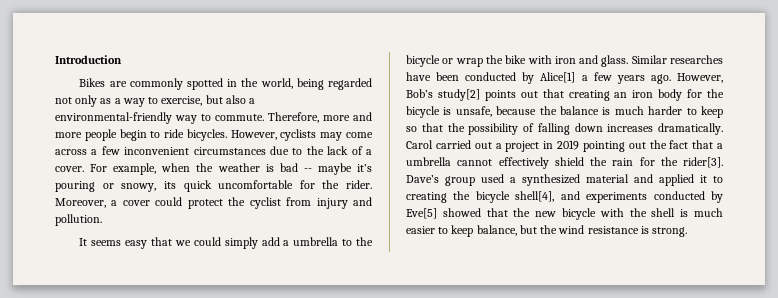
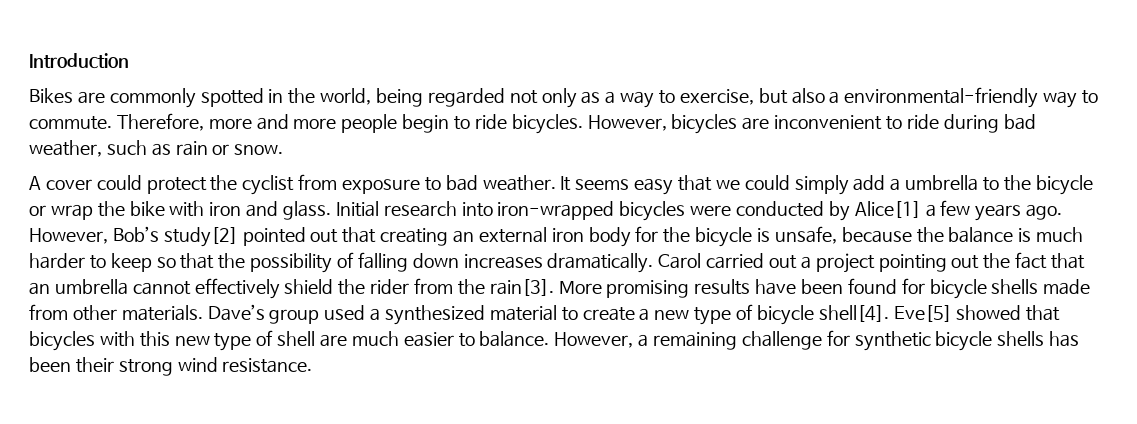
[280,129,373,141] [55,146,372,155] [55,163,372,175] [55,180,372,192] [55,198,118,208] cyclists may come across a few inconvenient circumstances due to the lack of a cover. For example, when the weather is bad -- maybe it’s pouring or snowy, its quick uncomfortable for the rider. Moreover, a -> [671,114,1036,134] [29,140,284,157] [29,176,41,190] bicycles are inconvenient to ride during bad weather, such as rain or snow. // A
[316,197,372,209] [55,214,102,226] injury and pollution. // -> [342,175,556,194] exposure to bad weather.
[631,55,723,64] [406,72,460,81] Similar researches have been -> [335,201,732,221] Initial research into iron-wrapped bicycles were
[484,90,516,101] points -> [242,227,306,246] pointed
(628, 95) none -> [478,227,547,243] external
[543,140,579,150] in 2019 -> (875, 263) none
[717,143,723,149] a -> [29,282,50,295] an
[612,157,723,168] rain for the rider[3]. -> [370,278,1091,299] [29,304,203,321] rider from the rain[3]. More promising results have been found for bicycle shells made from other materials.
[634,174,723,186] [406,191,723,203] [406,208,723,220] [406,225,688,237] and applied it to creating the bicycle shell[4], and experiments conducted by Eve[5] showed that the new bicycle with the shell is much easier to keep balance, but the wind resistance is strong. -> [561,304,1061,325] [29,330,1080,351] [29,357,313,376] to create a new type of bicycle shell[4]. Eve[5] showed that bicycles with this new type of shell are much easier to balance. However, a remaining challenge for synthetic bicycle shells has been their strong wind resistance.

